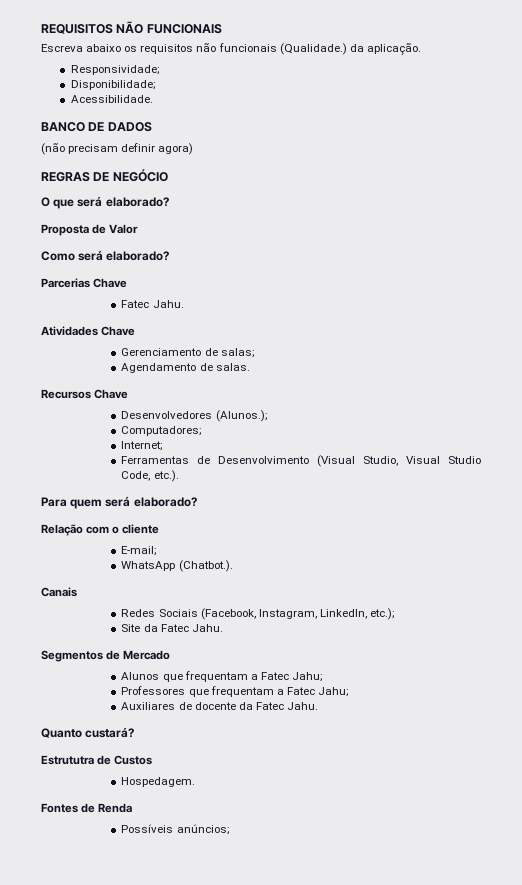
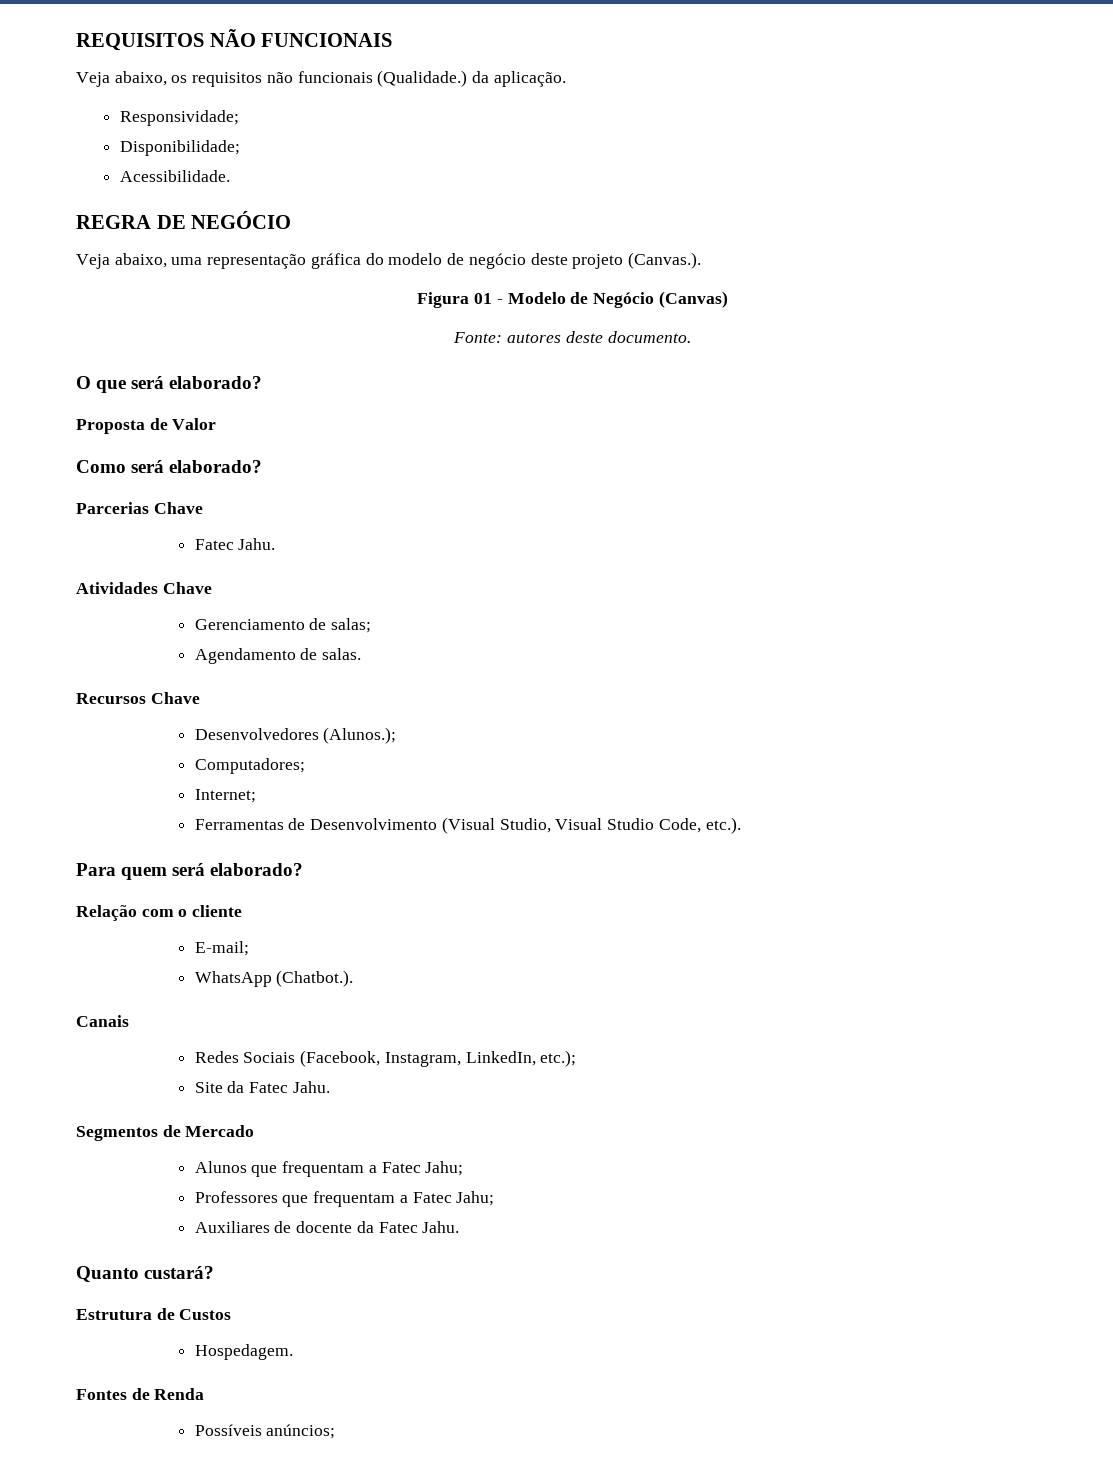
[41,44,122,52] Escreva abaixo -> [76,71,167,87] Veja abaixo,
[41,122,152,132] [41,143,194,155] [41,169,168,182] BANCO DE DADOS // (não precisam definir agora) // REGRAS DE NEGÓCIO -> [76,211,292,229] [76,252,701,269] [417,291,728,308] [453,331,691,343] REGRA DE NEGÓCIO // Veja abaixo, uma representação gráfica do modelo de negócio deste projeto (Canvas.). // Figura 01 - Modelo de Negócio (Canvas) // Fonte: autores deste documento.
[41,755,94,765] Estrututra -> [76,1309,152,1320] Estrutura

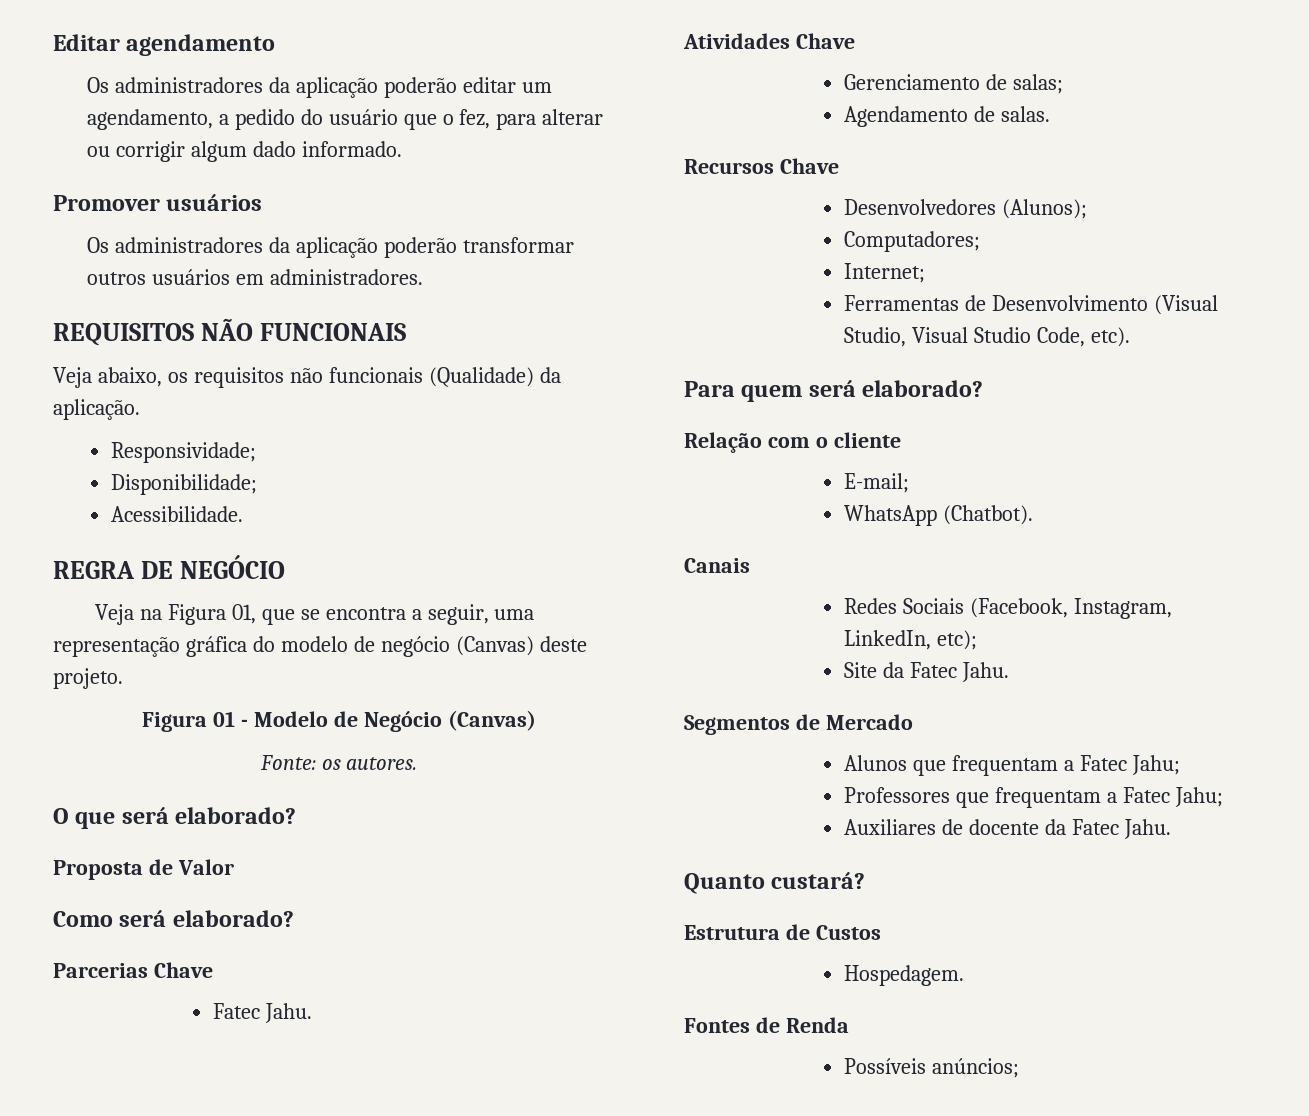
(76, 42) none -> [53,34,276,56] [86,77,552,98] [86,109,604,130] [86,141,402,162] [53,194,263,211] [86,237,574,258] [86,269,423,285] Editar agendamento // Os administradores da aplicação poderão editar um agendamento, a pedido do usuário que o fez, para alterar ou corrigir algum dado informado. // Promover usuários // Os administradores da aplicação poderão transformar outros usuários em administradores. //
[377,70,468,87] (Qualidade.) -> [428,367,534,387] (Qualidade)
[114,253,167,268] abaixo, -> [139,604,489,625] na Figura 01, que se encontra a seguir,
[530,252,701,269] deste projeto (Canvas.). -> [455,636,587,656] [53,668,123,689] (Canvas) deste projeto.
[507,331,691,343] autores deste documento. -> [321,757,418,770] os autores.
[323,727,397,744] (Alunos.); -> [1001,199,1087,219] (Alunos);
[705,817,741,834] etc.). -> [1090,327,1130,347] etc).
[276,970,354,987] (Chatbot.). -> [942,505,1033,525] (Chatbot).
[540,1050,577,1067] etc.); -> [936,630,977,650] etc);

